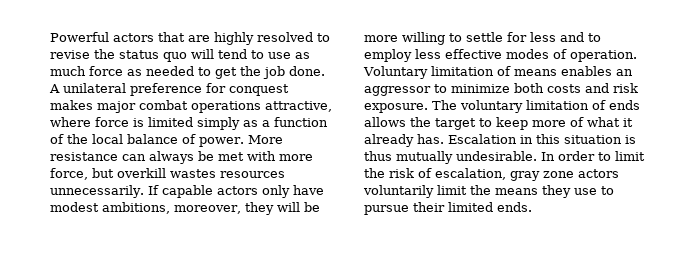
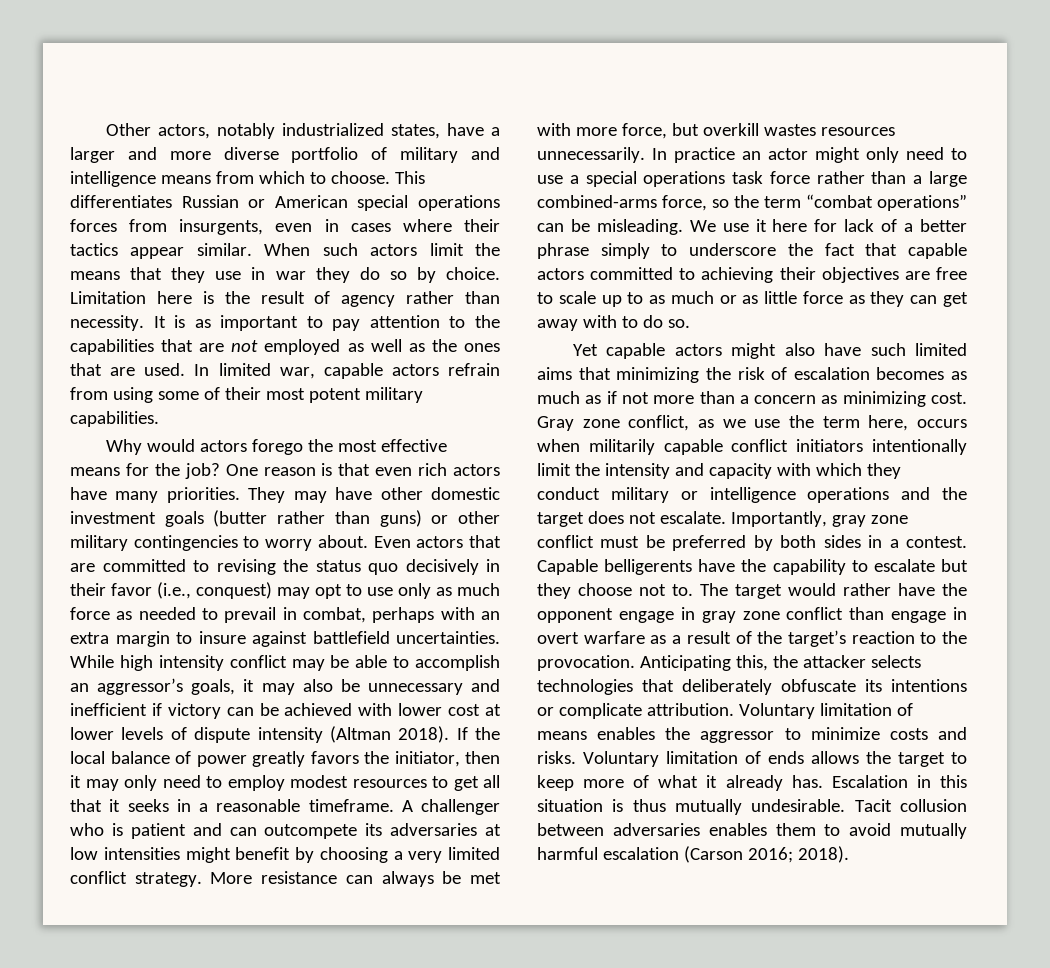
[50,32,330,45] [50,49,291,62] Powerful actors that are highly resolved to revise the status quo will tend to use -> [106,123,501,139] [70,147,501,163] [70,171,425,187] [70,195,500,211] [70,219,501,235] [70,243,501,259] [70,267,501,283] [70,291,500,307] [70,315,500,331] [70,339,500,355] [70,363,500,379] [70,387,423,403] [70,411,159,427] [106,439,448,455] [70,463,500,479] [70,487,501,503] [70,510,501,527] [70,535,502,551] [70,559,500,575] [70,582,431,599] Other actors, notably industrialized states, have a larger and more diverse portfolio of military and intelligence means from which to choose. This differentiates Russian or American special operations forces from insurgents, even in cases where their tactics appear similar. When such actors limit the means that they use in war they do so by choice. Limitation here is the result of agency rather than necessity. It is as important to pay attention to the capabilities that are not employed as well as the ones that are used. In limited war, capable actors refrain from using some of their most potent military capabilities. // Why would actors forego the most effective means for the job? One reason is that even rich actors have many priorities. They may have other domestic investment goals (butter rather than guns) or other military contingencies to worry about. Even actors that are committed to revising the status quo decisively in their favor (i.e., conquest) may opt to use only
[215,66,325,79] [49,83,289,96] [50,100,332,113] [50,117,328,130] [50,134,244,147] get the job done. A unilateral preference for conquest makes major combat operations attractive, where force is limited simply as a function of the local balance of power. -> [224,607,500,623] [70,631,500,647] [70,655,500,671] [70,678,500,695] [70,703,502,719] [70,726,500,743] [70,751,500,767] [70,775,500,791] [70,799,500,815] [70,823,501,839] [70,847,500,863] [70,871,202,887] prevail in combat, perhaps with an extra margin to insure against battlefield uncertainties. While high intensity conflict may be able to accomplish an aggressor’s goals, it may also be unnecessary and inefficient if victory can be achieved with lower cost at lower levels of dispute intensity (Altman 2018). If the local balance of power greatly favors the initiator, then it may only need to employ modest resources to get all that it seeks in a reasonable timeframe. A challenger who is patient and can outcompete its adversaries at low intensities might benefit by choosing a very limited conflict strategy.
[147,185,324,198] [50,202,320,215] [364,32,601,45] [364,49,637,62] If capable actors only have modest ambitions, moreover, they will be more willing to settle for less and to employ less effective modes of operation. -> [652,147,967,163] [537,171,967,187] [537,194,967,211] [537,219,968,235] [537,243,967,259] [537,267,967,283] [537,291,968,307] [537,315,690,331] [573,343,967,359] [537,367,967,383] [537,391,967,407] [537,415,967,431] [537,439,967,455] [537,463,901,479] [537,487,967,503] [537,511,908,527] [537,535,968,551] [537,559,968,575] [537,583,967,599] [537,607,967,623] [537,630,967,647] [537,655,921,671] [537,679,967,695] [537,703,734,719] In practice an actor might only need to use a special operations task force rather than a large combined-arms force, so the term “combat operations” can be misleading. We use it here for lack of a better phrase simply to underscore the fact that capable actors committed to achieving their objectives are free to scale up to as much or as little force as they can get away with to do so. // Yet capable actors might also have such limited aims that minimizing the risk of escalation becomes as much as if not more than a concern as minimizing cost. Gray zone conflict, as we use the term here, occurs when militarily capable conflict initiators intentionally limit the intensity and capacity with which they conduct military or intelligence operations and the target does not escalate. Importantly, gray zone conflict must be preferred by both sides in a contest. Capable belligerents have the capability to escalate but they choose not to. The target would rather have the opponent engage in gray zone conflict than engage in overt warfare as a result of the target’s reaction to the provocation. Anticipating this, the attacker selects technologies that deliberately obfuscate its intentions or complicate attribution.
[615,69,633,76] an -> [665,727,691,740] the
[514,83,544,93] both -> (880, 733) none
[613,83,638,93] [364,100,523,113] risk exposure. The voluntary -> [537,751,659,767] risks. Voluntary
[541,151,645,161] [364,168,619,181] [363,185,614,198] [364,202,532,215] In order to limit the risk of escalation, gray zone actors voluntarily limit the means they use to pursue their limited ends. -> [854,799,967,812] [537,823,967,839] [537,846,849,863] Tacit collusion between adversaries enables them to avoid mutually harmful escalation (Carson 2016; 2018).

